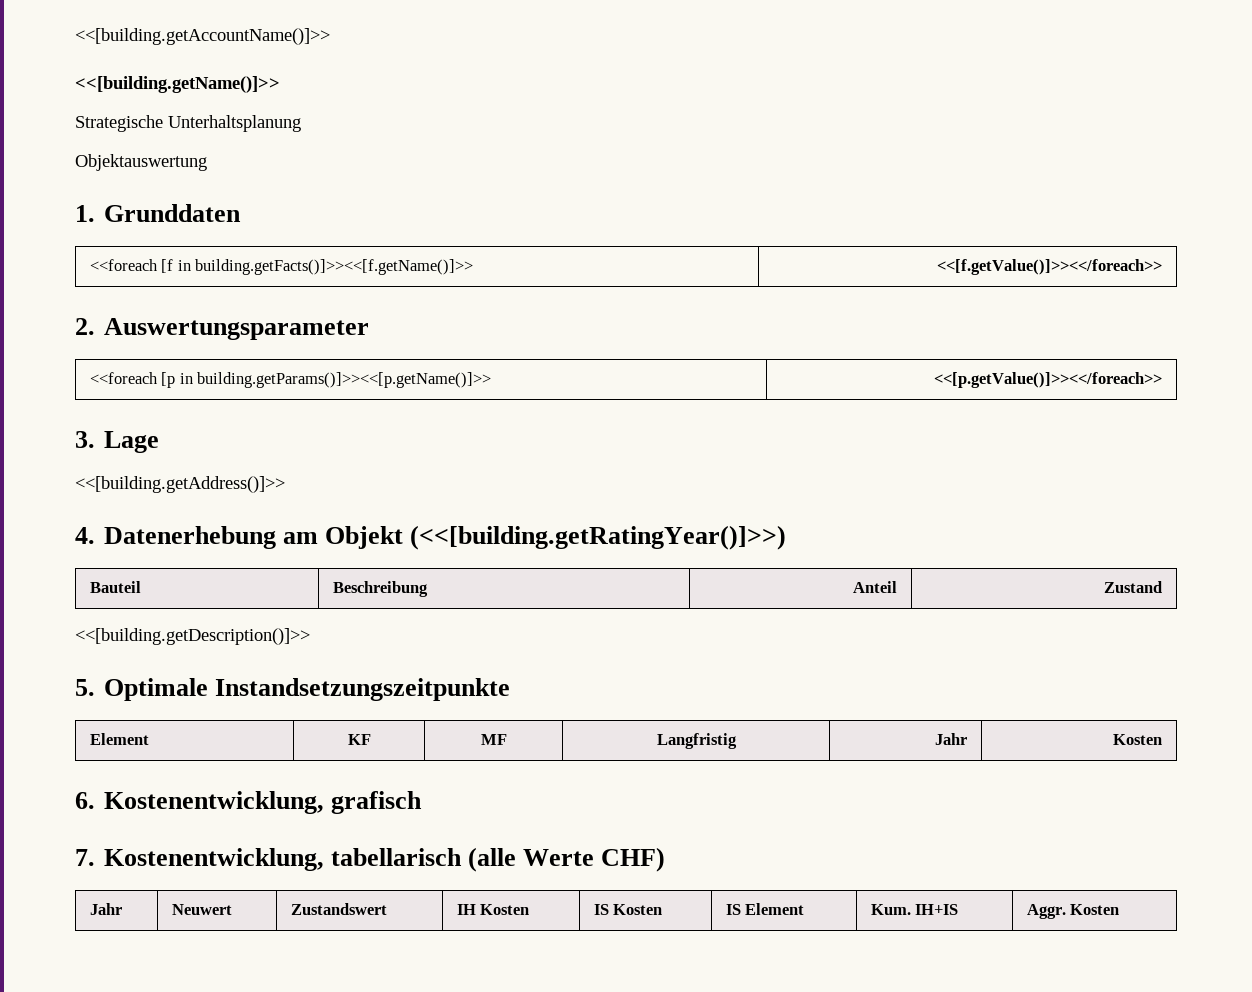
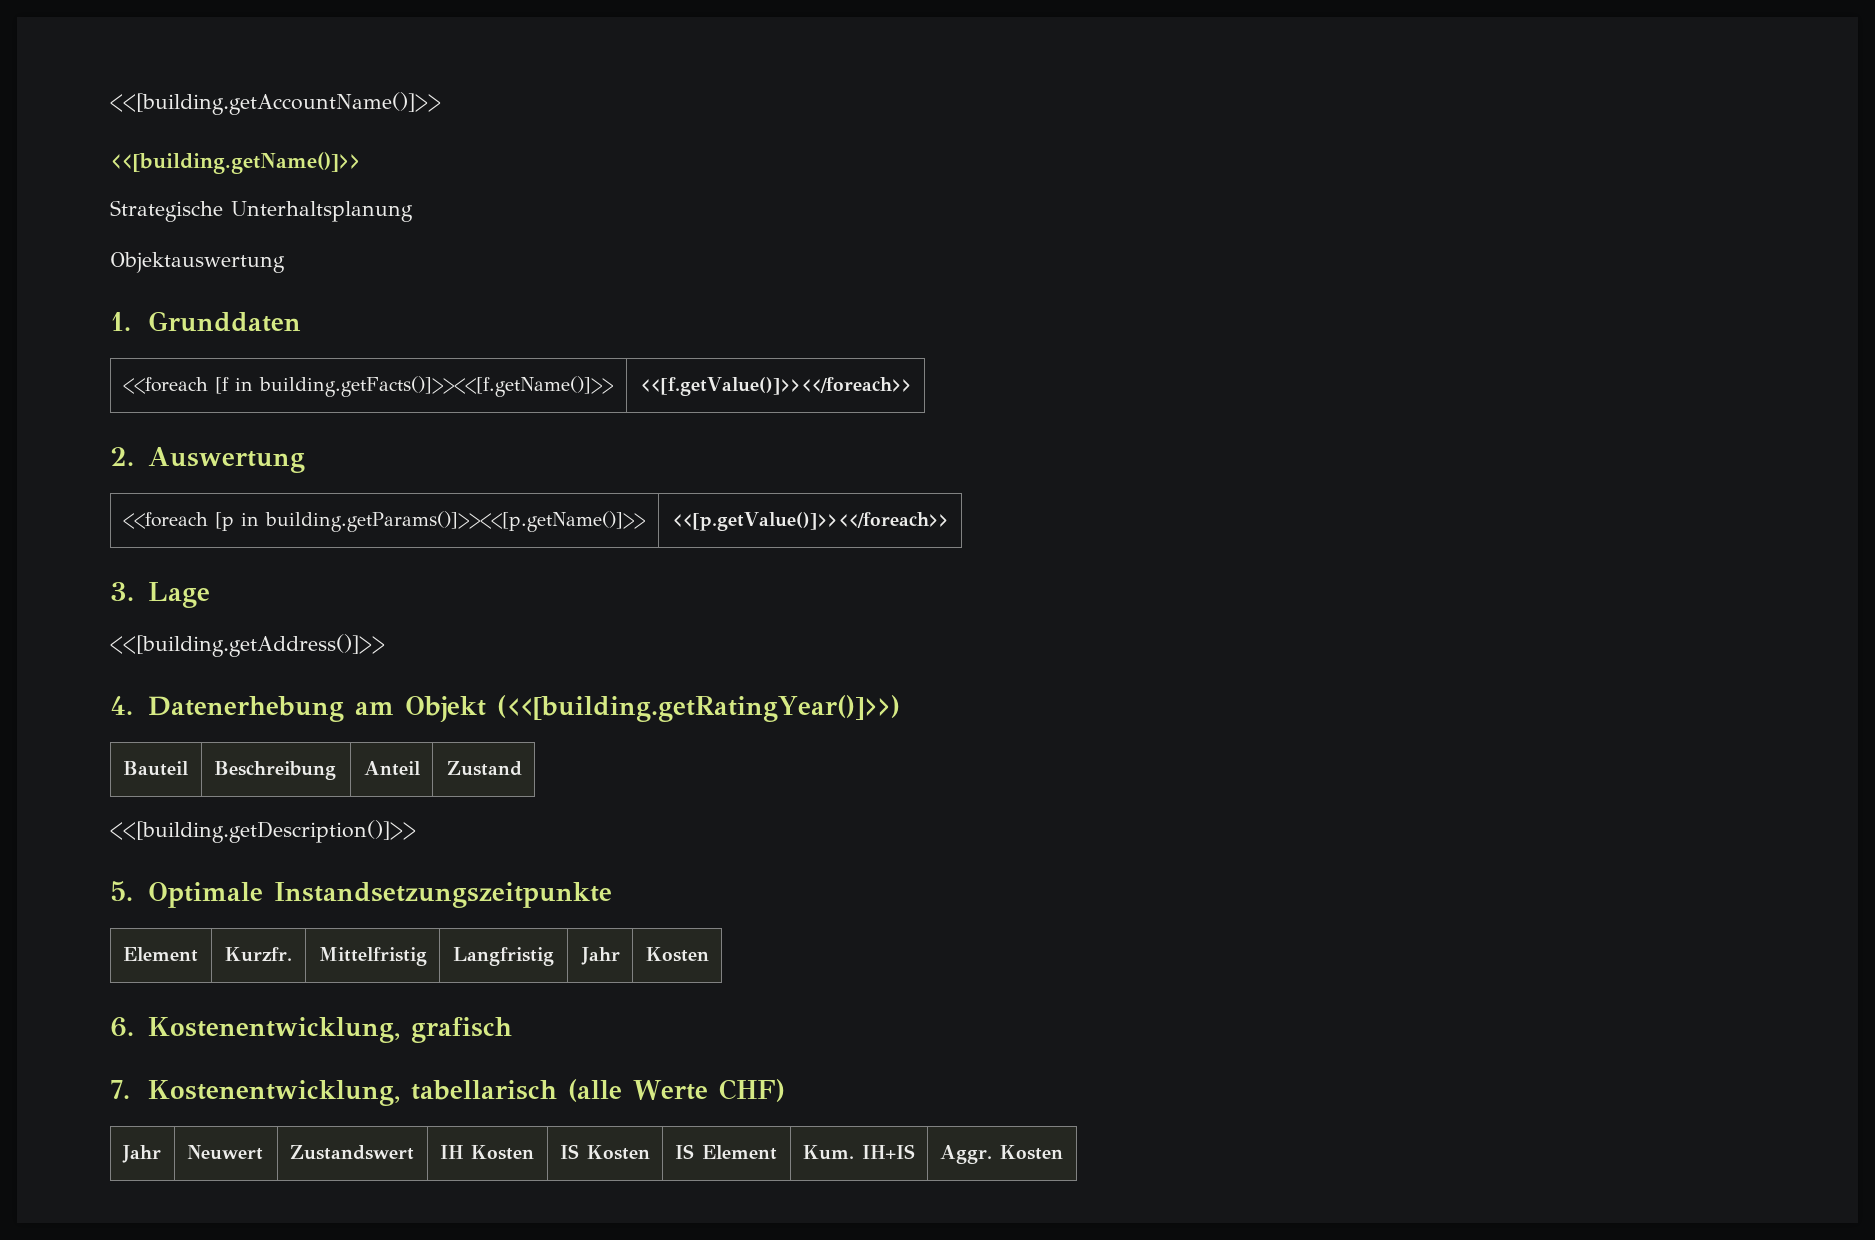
[104,318,370,340] Auswertungsparameter -> [147,447,305,473] Auswertung
[347,734,371,745] [480,734,507,745] KF | MF -> [225,947,293,962] [318,947,427,966] Kurzfr. | Mittelfristig

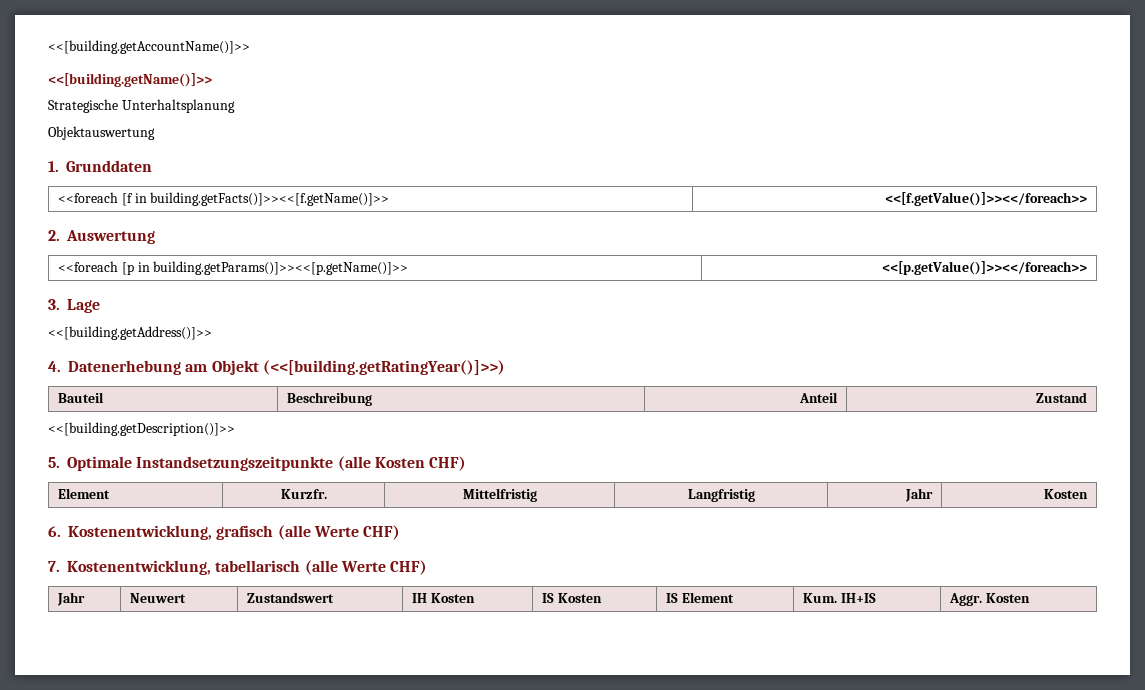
(612, 895) none -> [337,456,467,471] (alle Kosten CHF)
(512, 1030) none -> [277,525,401,540] (alle Werte CHF)

